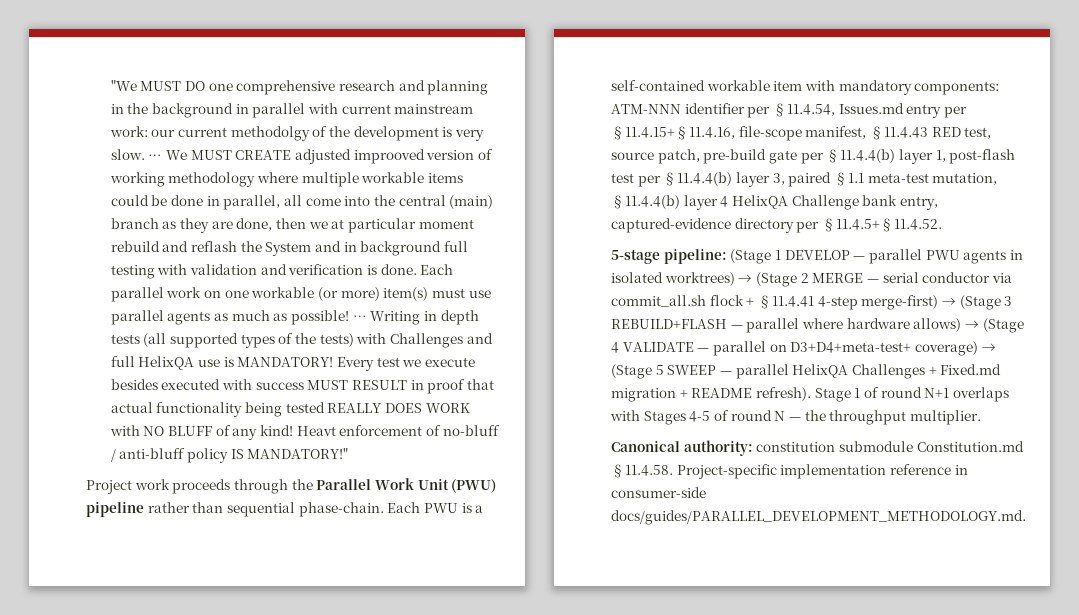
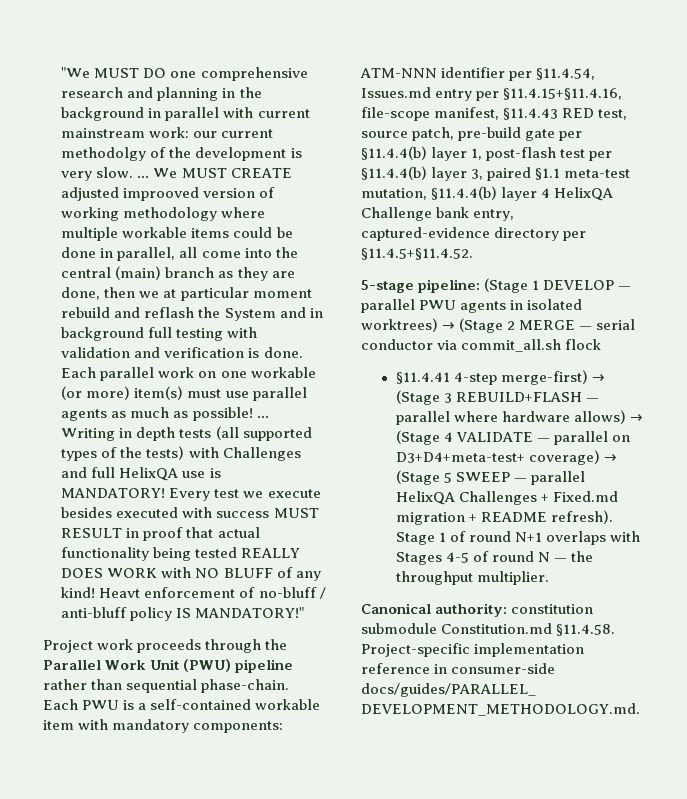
[746,297,755,306] + -> (602, 344) //

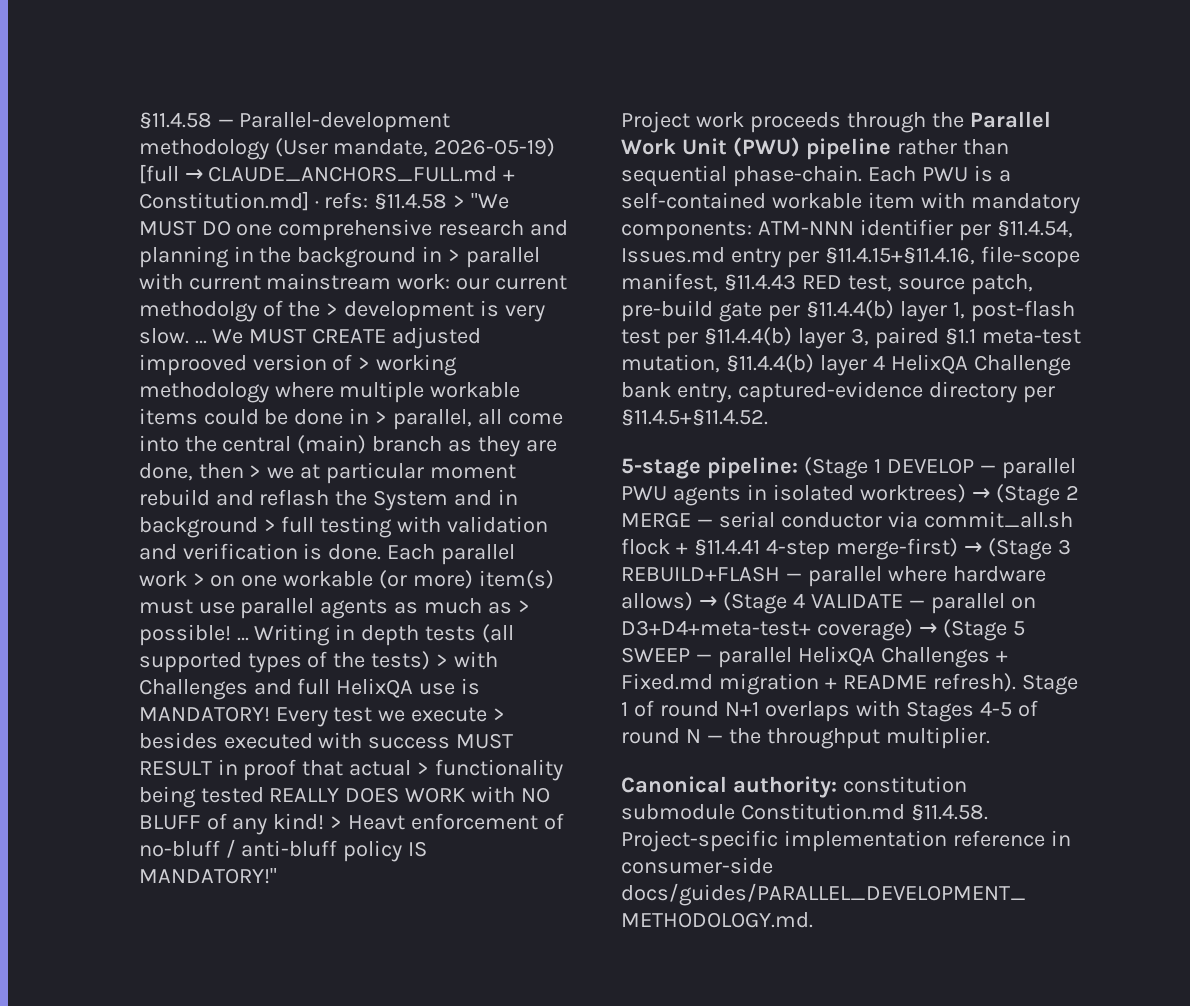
(61, 72) none -> [138,112,451,133] [138,138,556,160] [138,164,516,184] [138,191,466,211] §11.4.58 — Parallel-development methodology (User mandate, 2026-05-19) [full → CLAUDE_ANCHORS_FULL.md + Constitution.md] · refs: §11.4.58 >
(162, 113) none -> [448,249,461,262] >
(192, 152) none -> [326,303,339,316] >
(276, 192) none -> [358,357,371,370] >
(114, 253) none -> [375,411,388,424] >
(136, 292) none -> [249,465,262,478] >
(145, 334) none -> [263,519,276,532] >
(195, 372) none -> [192,573,205,586] >
(189, 414) none -> [518,600,531,613] >
(185, 453) none -> [436,654,449,667] >
(321, 493) none -> [493,708,506,721] >
(260, 532) none -> [417,762,430,775] >
(96, 592) none -> [330,816,343,829] >
(602, 344) // -> [675,543,688,554] +

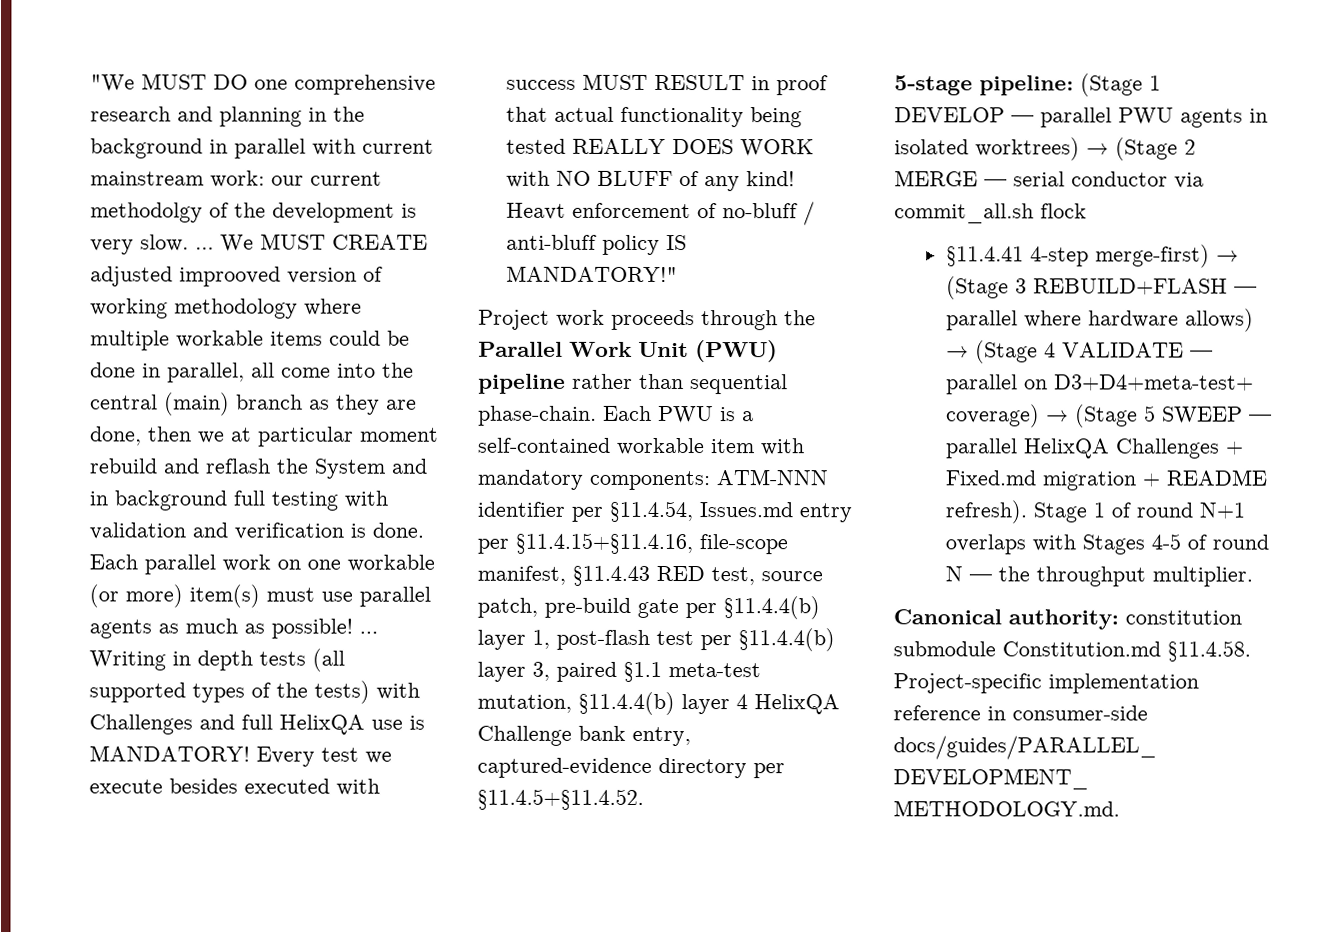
[138,112,451,133] [138,138,556,160] [138,164,516,184] [138,191,466,211] §11.4.58 — Parallel-development methodology (User mandate, 2026-05-19) [full → CLAUDE_ANCHORS_FULL.md + Constitution.md] · refs: §11.4.58 > -> (90, 83) none
[448,249,461,262] > -> (229, 146) none
[326,303,339,316] > -> (267, 210) none
[358,357,371,370] > -> (384, 274) none
[375,411,388,424] > -> (162, 370) none
[249,465,262,478] > -> (193, 434) none
[263,519,276,532] > -> (228, 500) none
[192,573,205,586] > -> (272, 563) none
[518,600,531,613] > -> (266, 628) none
[436,654,449,667] > -> (371, 692) none
[493,708,506,721] > -> (164, 786) none
[417,762,430,775] > -> (615, 114) none
[330,816,343,829] > -> (796, 179) none
[675,543,688,554] + -> (1087, 211) //

